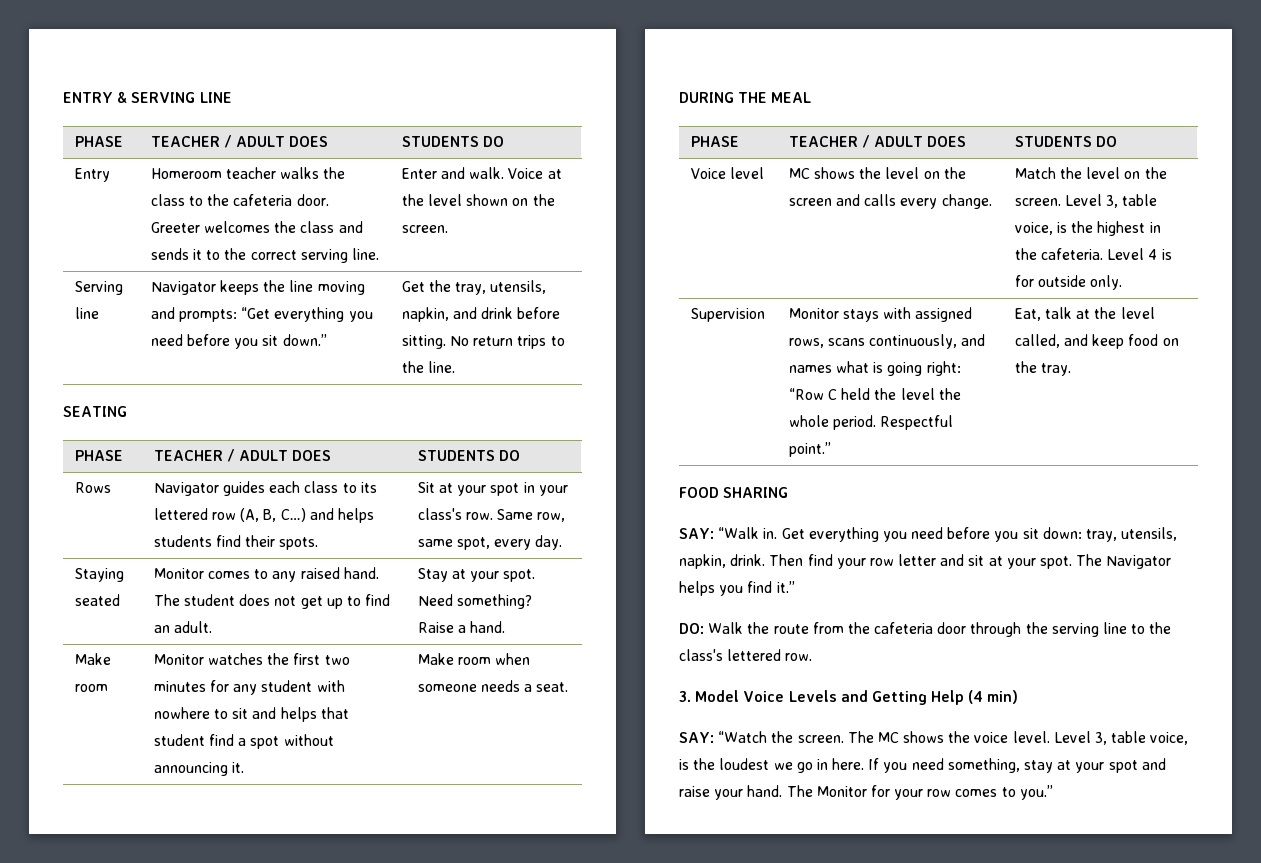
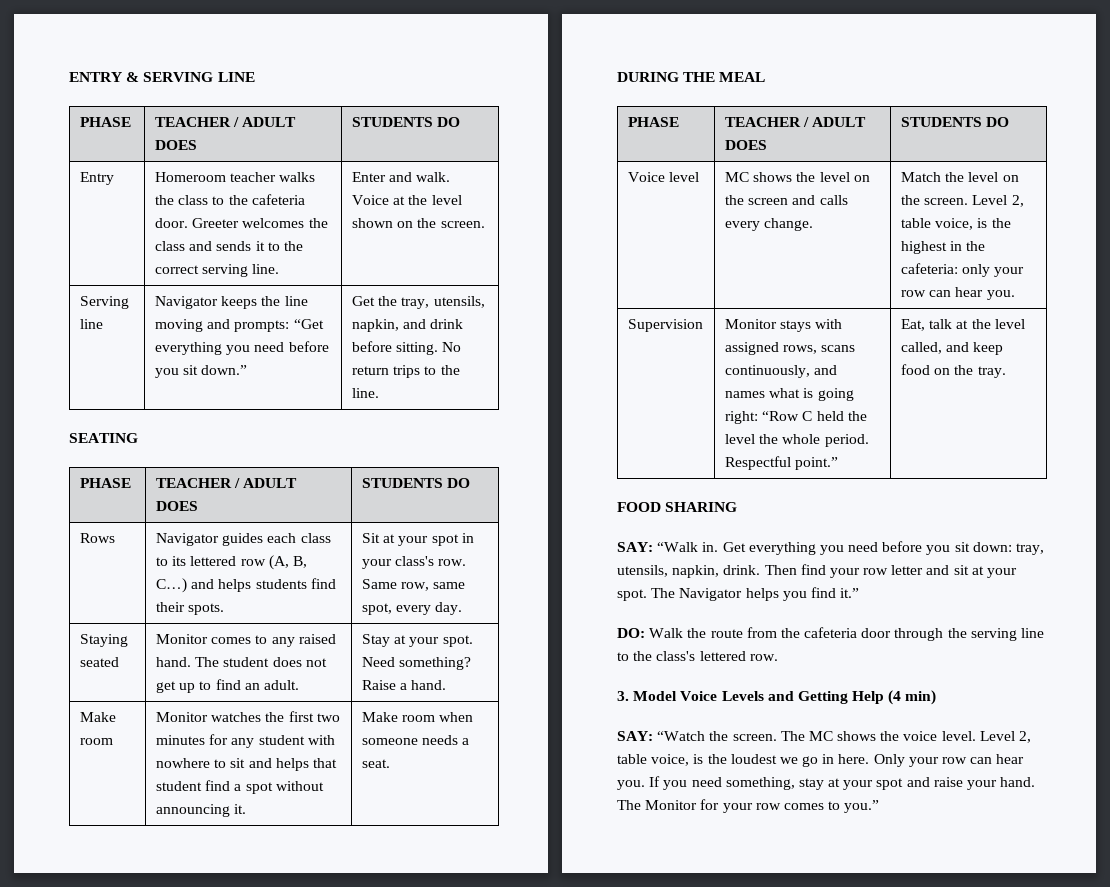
[1106,195,1119,208] 3, -> [1011,195,1024,207] 2,
[1040,248,1172,260] [1014,275,1123,290] cafeteria. Level 4 is for outside only. -> [900,263,1025,277] [900,287,1015,300] cafeteria: only your row can hear you.
[1095,732,1108,745] 3, -> [1019,731,1032,743] 2,
(865, 764) none -> [873,754,1025,767] [617,780,645,790] Only your row can hear you.

